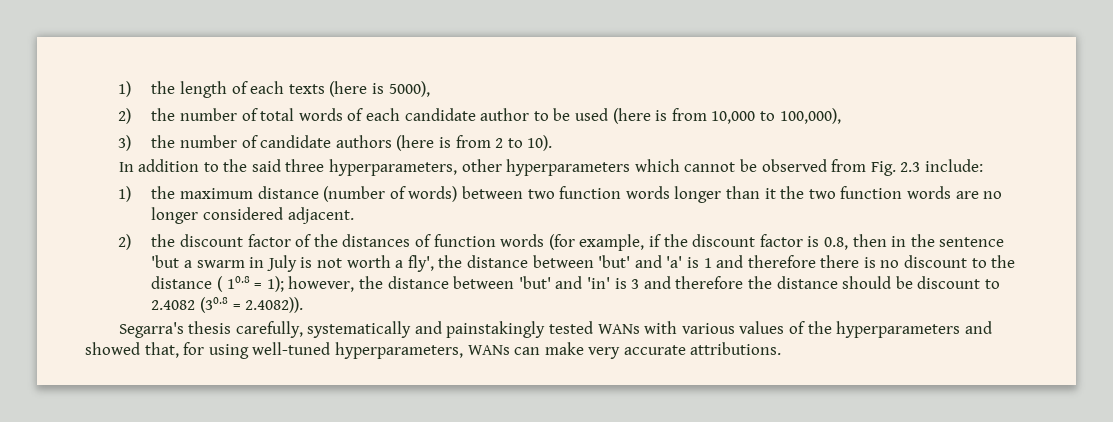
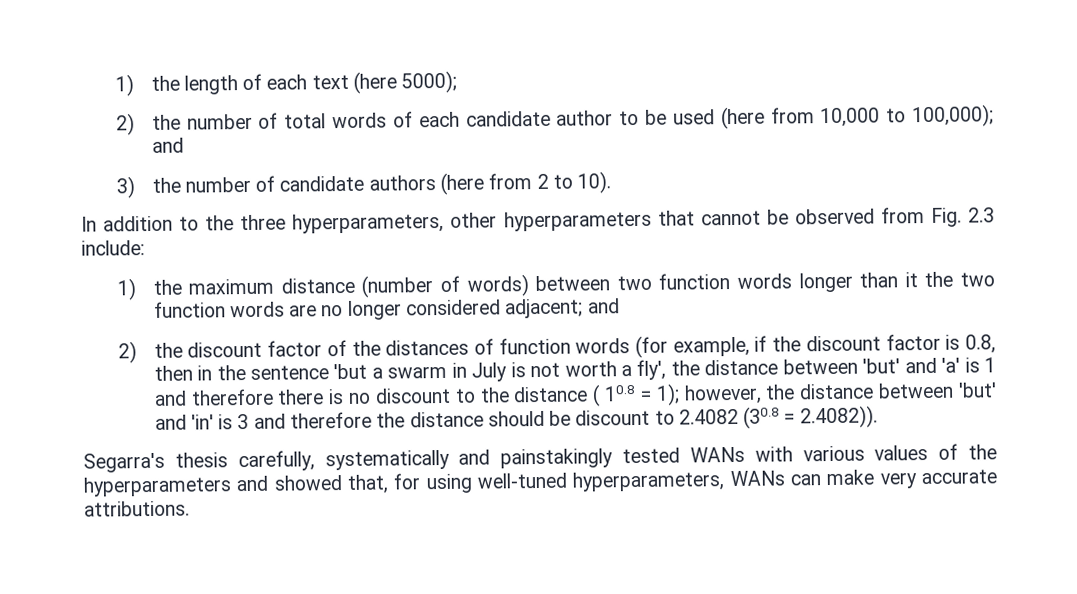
[288,81,430,97] texts (here is 5000), -> [311,70,458,94] text (here 5000);
[655,110,668,121] is -> (765, 118) none
[779,108,841,124] 100,000), -> [911,104,994,128] [151,137,184,153] 100,000); and
[439,137,452,148] is -> (485, 183) none
[251,159,281,172] said -> (235, 223) none
[634,159,680,172] which -> [657,210,695,226] that
[287,207,354,224] adjacent. -> [505,298,620,319] adjacent; and

